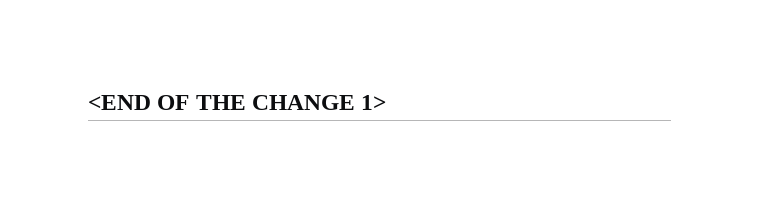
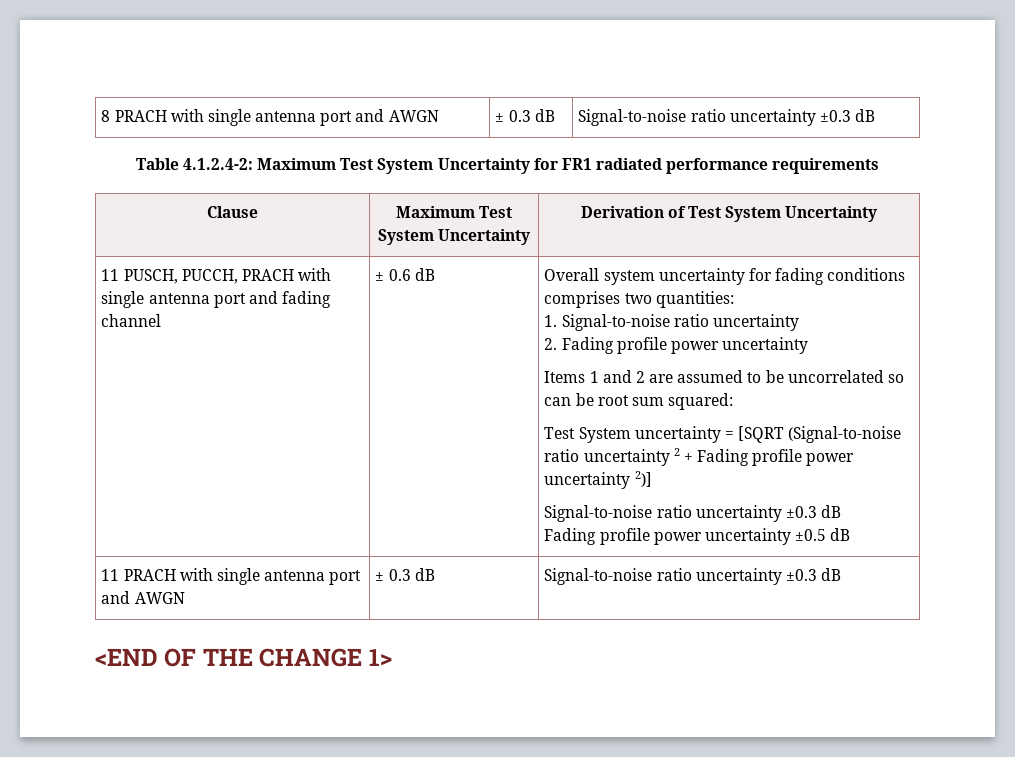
(88, 102) none -> [101,109,439,126] [495,109,555,122] [578,109,876,126] [135,158,880,174] [207,206,258,218] [395,206,513,218] [377,229,531,245] [580,206,878,222] [101,268,332,284] [101,291,332,308] [101,314,162,327] [375,268,435,281] [544,268,906,285] [544,291,734,308] [544,314,799,331] [544,337,809,354] [544,370,905,383] [544,393,734,410] [544,426,902,443] [544,448,855,466] [544,471,652,489] [544,505,842,522] [544,528,851,545] [101,568,362,585] [101,591,185,604] [375,568,435,581] [544,568,842,585] 8 PRACH with single antenna port and AWGN | ± 0.3 dB | Signal-to-noise ratio uncertainty ±0.3 dB // Table 4.1.2.4-2: Maximum Test System Uncertainty for FR1 radiated performance requirements // Clause | Maximum Test System Uncertainty | Derivation of Test System Uncertainty // 11 PUSCH, PUCCH, PRACH with single antenna port and fading channel | ± 0.6 dB | Overall system uncertainty for fading conditions comprises two quantities: // 1. Signal-to-noise ratio uncertainty // 2. Fading profile power uncertainty // Items 1 and 2 are assumed to be uncorrelated so can be root sum squared: // Test System uncertainty = [SQRT (Signal-to-noise ratio uncertainty 2 + Fading profile power uncertainty 2)] // Signal-to-noise ratio uncertainty ±0.3 dB // Fading profile power uncertainty ±0.5 dB // 11 PRACH with single antenna port and AWGN | ± 0.3 dB | Signal-to-noise ratio uncertainty ±0.3 dB //

